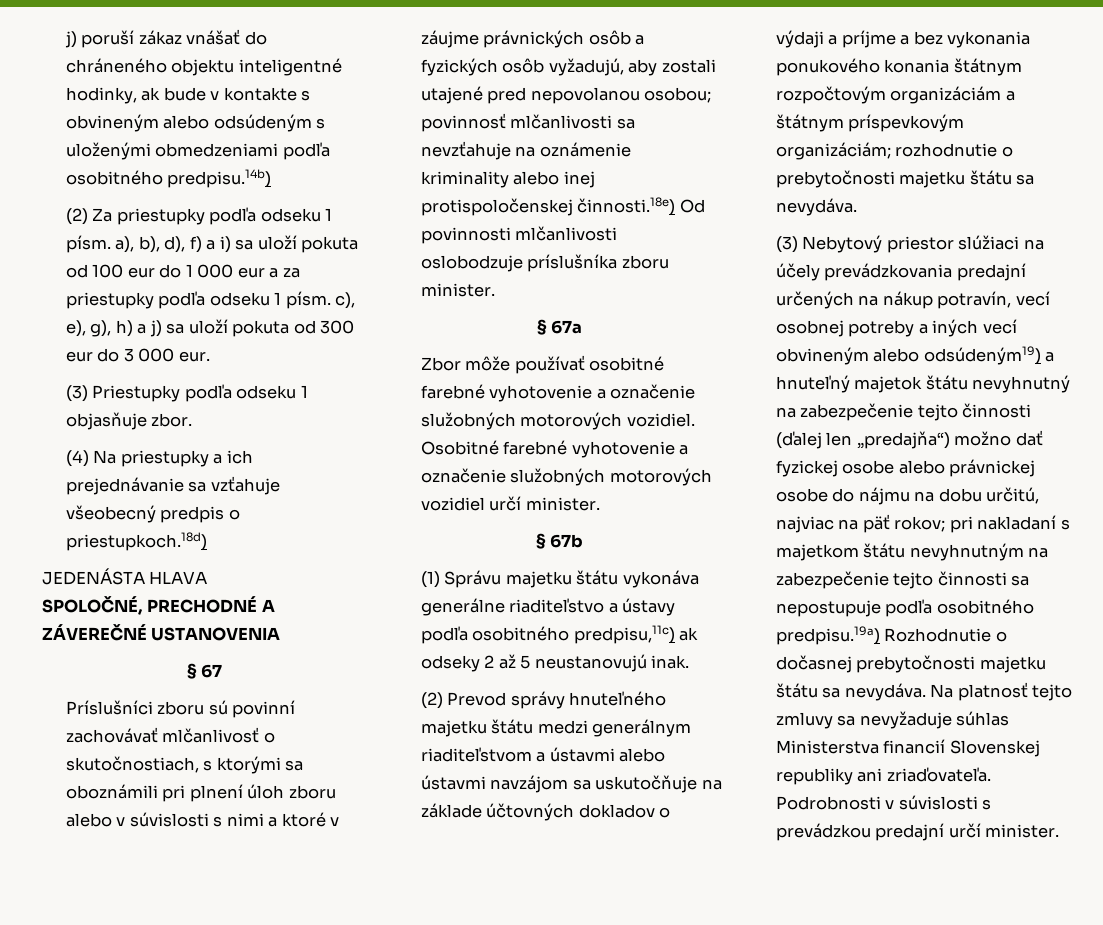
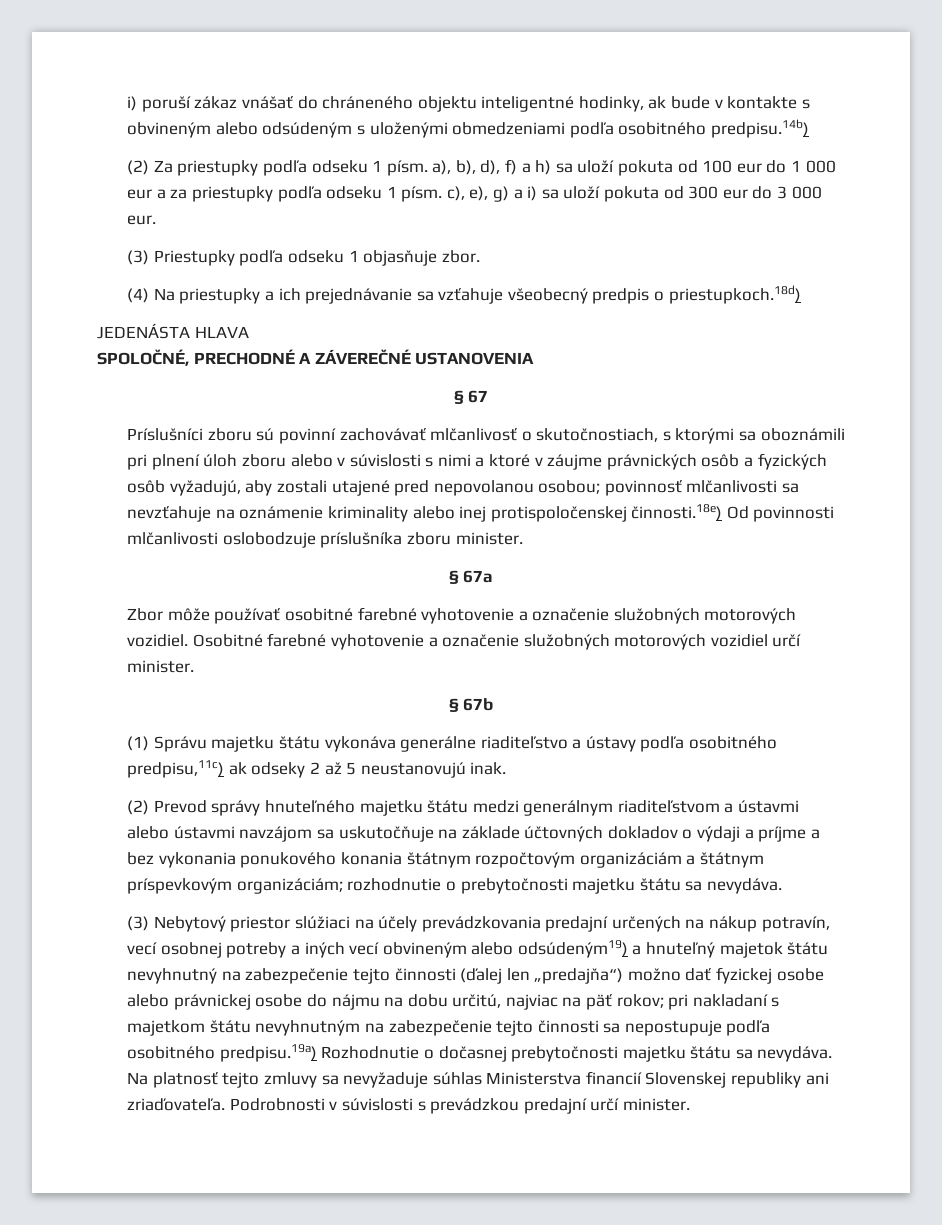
[64,31,77,48] j) -> [127,96,138,111] i)
[219,236,231,253] i) -> [535,160,552,175] h)
[90,320,162,337] g), h) a j) -> [493,186,538,202] g) a i)

